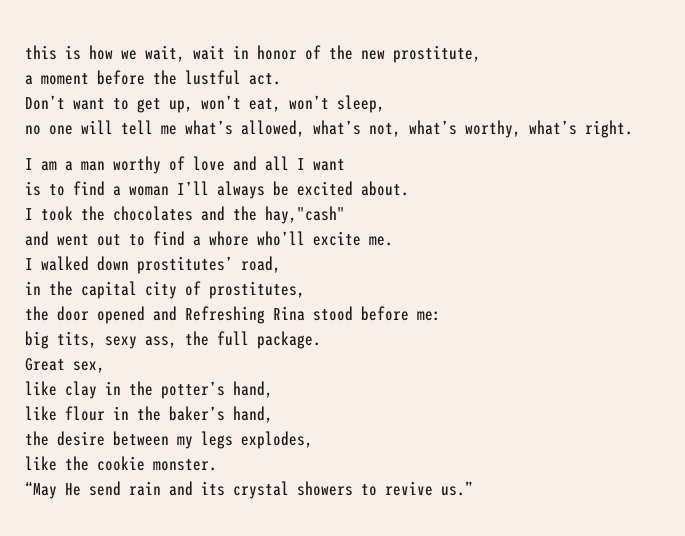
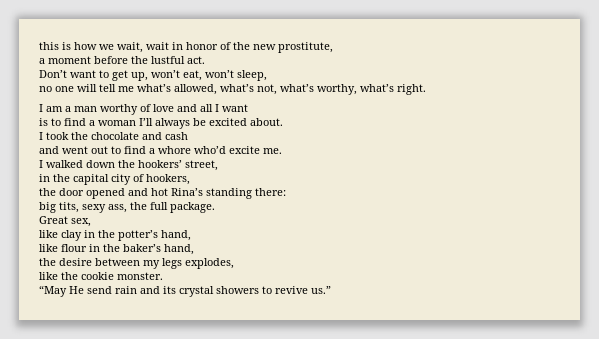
[113,206,345,224] chocolates and the hay,"cash" -> [91,132,188,140] chocolate and cash
[257,231,305,246] who’ll -> [194,146,226,154] who’d
[137,256,281,274] prostitutes’ road, -> [118,160,218,171] the hookers’ street,
[209,281,305,299] prostitutes, -> [146,174,190,185] hookers,
[185,306,441,324] Refreshing Rina stood before me: -> [151,188,286,199] hot Rina’s standing there:

